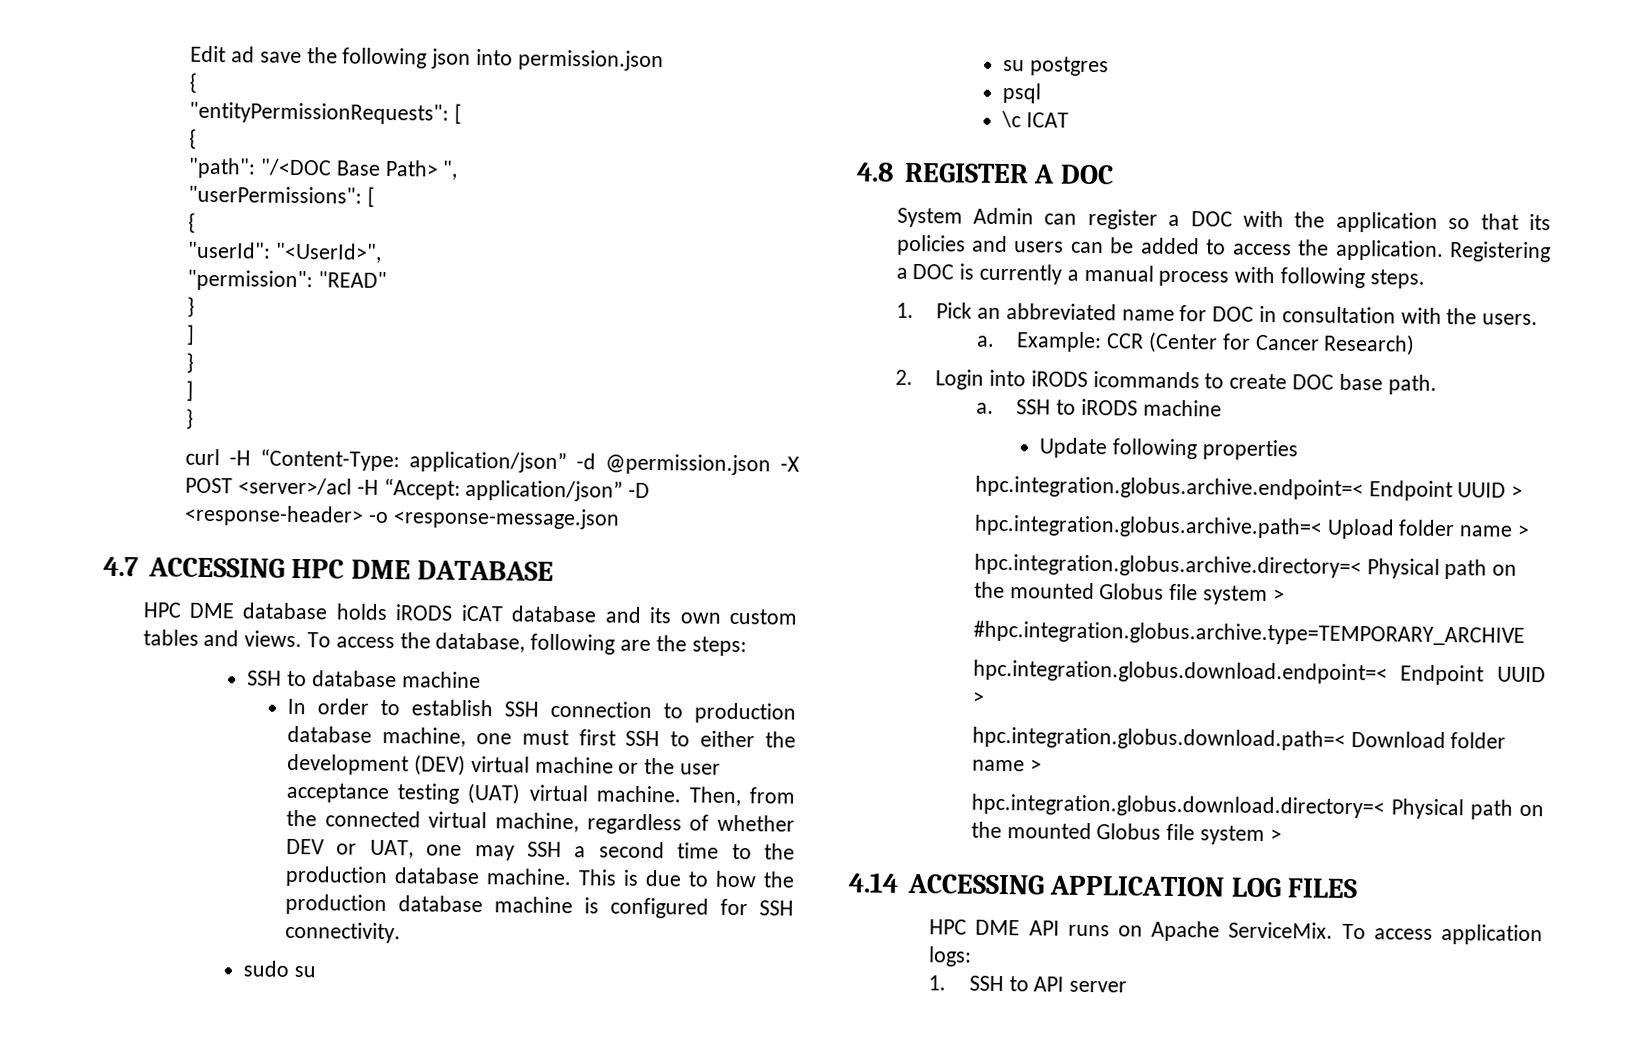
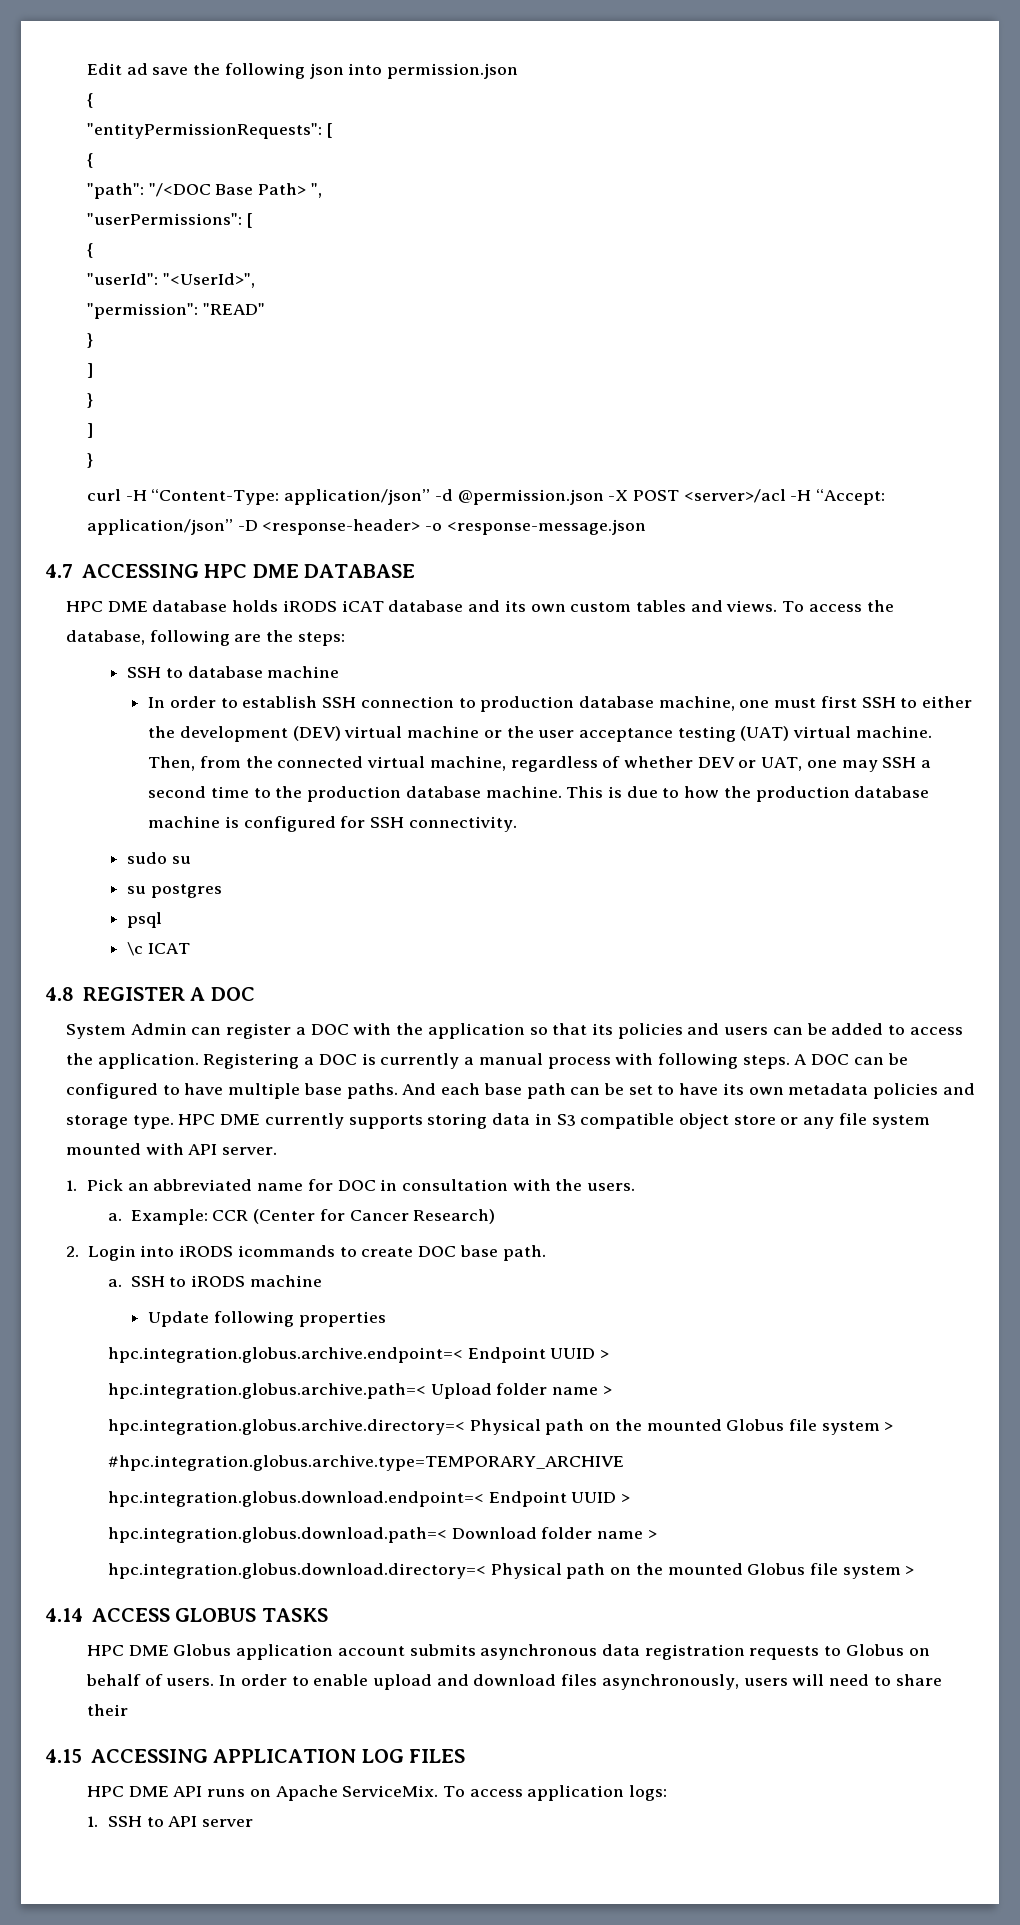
(1425, 279) none -> [794,1053,908,1065] [65,1083,975,1099] [65,1113,930,1129] [65,1143,278,1155] A DOC can be configured to have multiple base paths. And each base path can be set to have its own metadata policies and storage type. HPC DME currently supports storing data in S3 compatible object store or any file system mounted with API server.
(899, 882) none -> [91,1608,328,1622] [86,1644,930,1660] [85,1674,942,1690] [86,1704,128,1716] [45,1749,82,1763] ACCESS GLOBUS TASKS // HPC DME Globus application account submits asynchronous data registration requests to Globus on behalf of users. In order to enable upload and download files asynchronously, users will need to share their // 4.15

